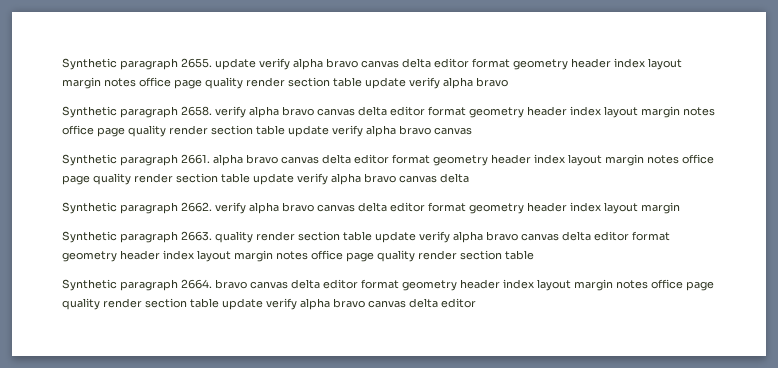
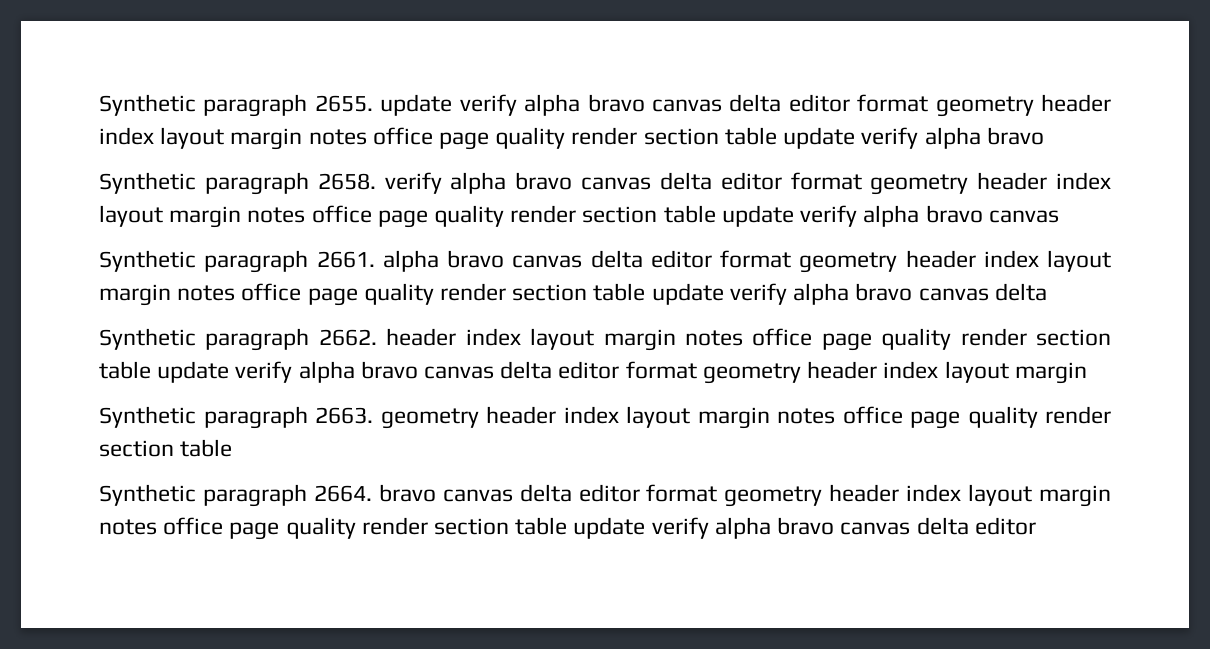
(212, 207) none -> [386,328,1111,351] [99,361,230,383] header index layout margin notes office page quality render section table update
[215,231,670,243] quality render section table update verify alpha bravo canvas delta editor format -> (373, 415) none

